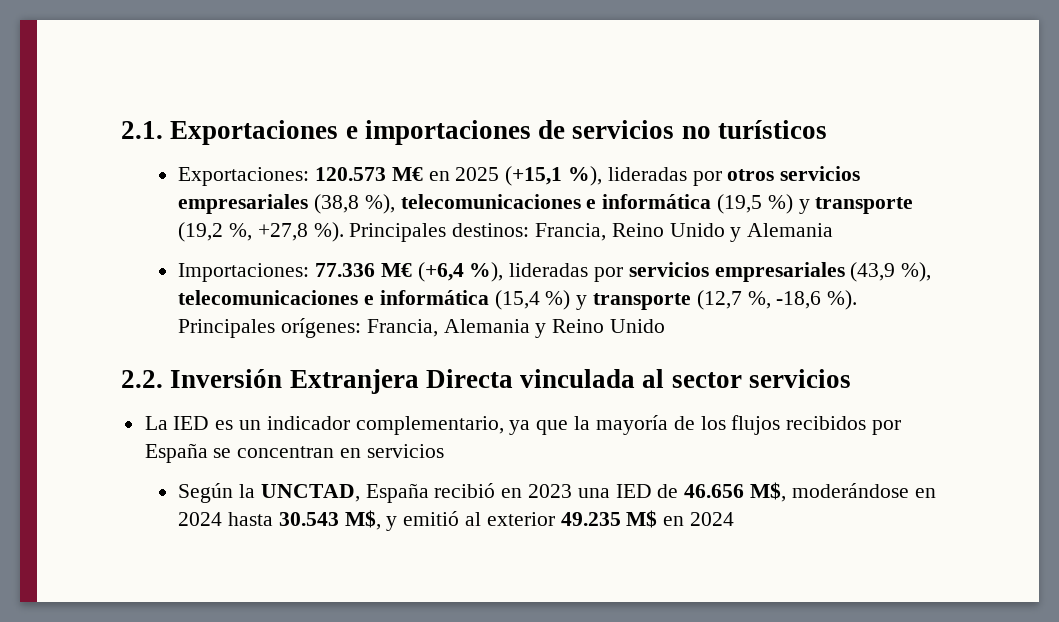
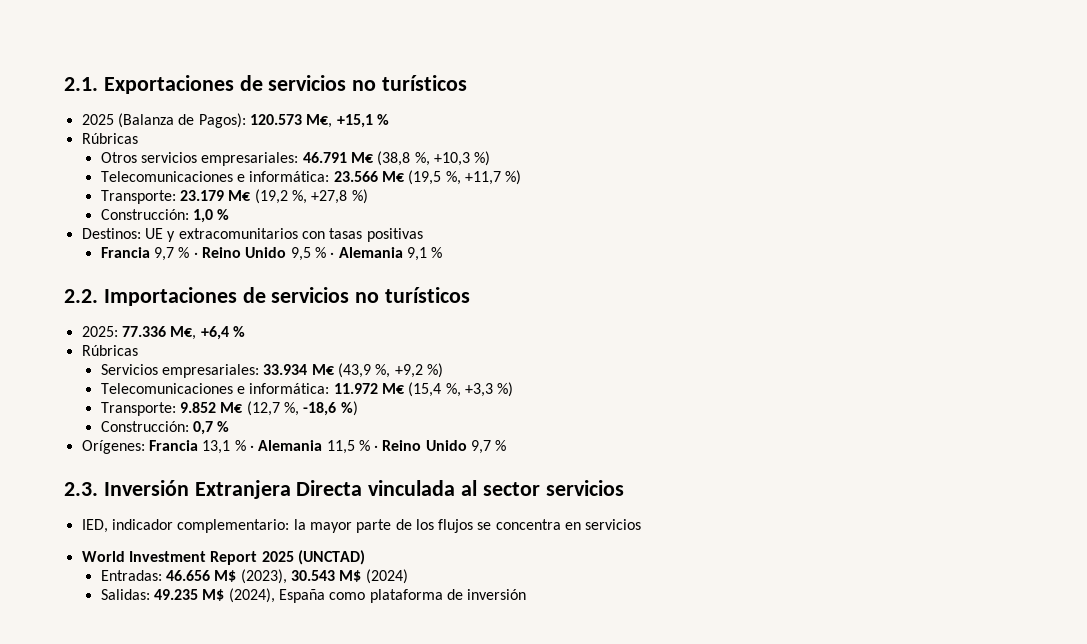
[345,120,828,145] [178,166,861,186] [178,194,914,214] [178,222,834,242] [178,262,932,282] [178,290,858,310] [178,318,665,338] [121,370,163,388] e importaciones de servicios no turísticos // Exportaciones: 120.573 M€ en 2025 (+15,1 %), lideradas por otros servicios empresariales (38,8 %), telecomunicaciones e informática (19,5 %) y transporte (19,2 %, +27,8 %). Principales destinos: Francia, Reino Unido y Alemania // Importaciones: 77.336 M€ (+6,4 %), lideradas por servicios empresariales (43,9 %), telecomunicaciones e informática (15,4 %) y transporte (12,7 %, -18,6 %). Principales orígenes: Francia, Alemania y Reino Unido // 2.2. -> [239,75,468,91] [81,113,389,128] [81,133,138,144] [100,151,491,166] [100,170,522,185] [100,189,368,204] [100,209,230,223] [81,228,423,242] [100,247,443,261] [64,287,471,306] [81,326,245,340] [81,345,138,356] [100,363,443,378] [100,382,514,397] [100,401,358,416] [100,421,230,435] [81,440,507,454] [64,482,98,496] de servicios no turísticos // 2025 (Balanza de Pagos): 120.573 M€, +15,1 % // Rúbricas // Otros servicios empresariales: 46.791 M€ (38,8 %, +10,3 %) // Telecomunicaciones e informática: 23.566 M€ (19,5 %, +11,7 %) // Transporte: 23.179 M€ (19,2 %, +27,8 %) // Construcción: 1,0 % // Destinos: UE y extracomunitarios con tasas positivas // Francia 9,7 % · Reino Unido 9,5 % · Alemania 9,1 % // 2.2. Importaciones de servicios no turísticos // 2025: 77.336 M€, +6,4 % // Rúbricas // Servicios empresariales: 33.934 M€ (43,9 %, +9,2 %) // Telecomunicaciones e informática: 11.972 M€ (15,4 %, +3,3 %) // Transporte: 9.852 M€ (12,7 %, -18,6 %) // Construcción: 0,7 % // Orígenes: Francia 13,1 % · Alemania 11,5 % · Reino Unido 9,7 % // 2.3.
[144,415,901,435] [144,443,444,463] [178,482,936,503] [178,510,734,531] La IED es un indicador complementario, ya que la mayoría de los flujos recibidos por España se concentran en servicios // Según la UNCTAD, España recibió en 2023 una IED de 46.656 M$, moderándose en 2024 hasta 30.543 M$, y emitió al exterior 49.235 M$ en 2024 -> [81,519,642,533] [81,550,365,565] [100,569,408,584] [100,588,527,603] IED, indicador complementario: la mayor parte de los flujos se concentra en servicios // World Investment Report 2025 (UNCTAD) // Entradas: 46.656 M$ (2023), 30.543 M$ (2024) // Salidas: 49.235 M$ (2024), España como plataforma de inversión

